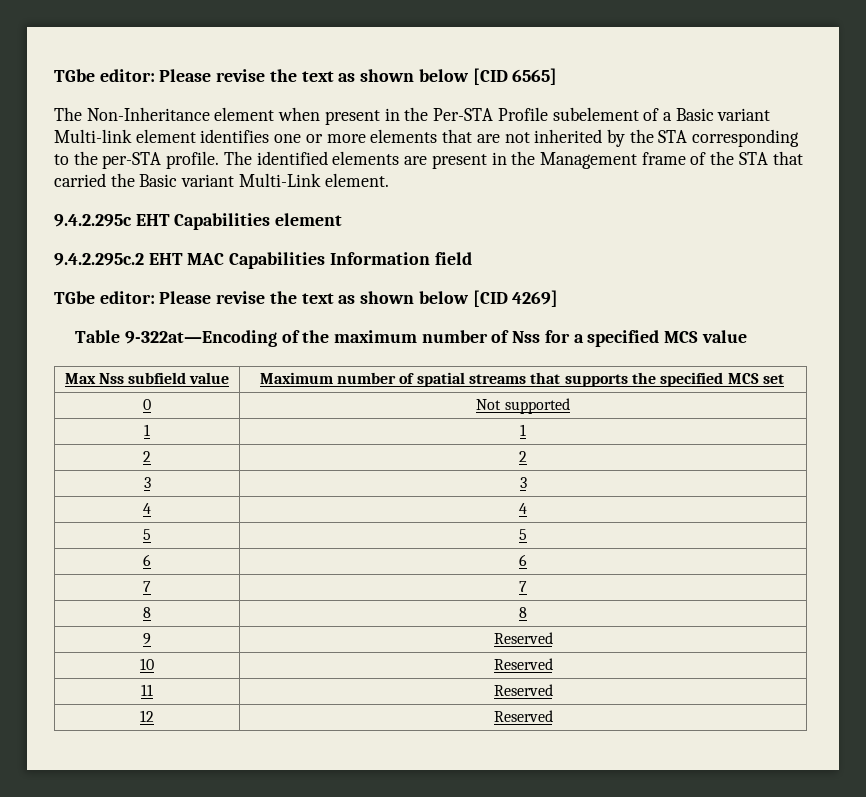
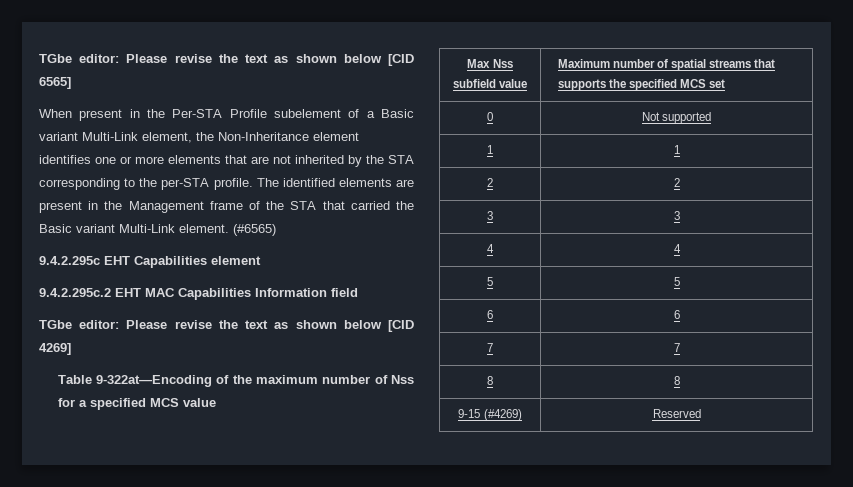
[54,107,321,121] The Non-Inheritance element when -> [39,109,72,118] When
[54,129,132,143] Multi-link -> [82,132,309,143] Multi-Link element, the Non-Inheritance
(389, 180) none -> [233,224,276,236] (#6565)
[143,633,151,645] [493,632,553,644] [140,658,154,670] [493,658,553,670] [141,684,153,696] [493,684,553,696] [140,710,154,722] [493,710,553,722] 9 | Reserved // 10 | Reserved // 11 | Reserved // 12 | Reserved -> [458,409,522,421] [652,409,701,418] 9-15 (#4269) | Reserved

